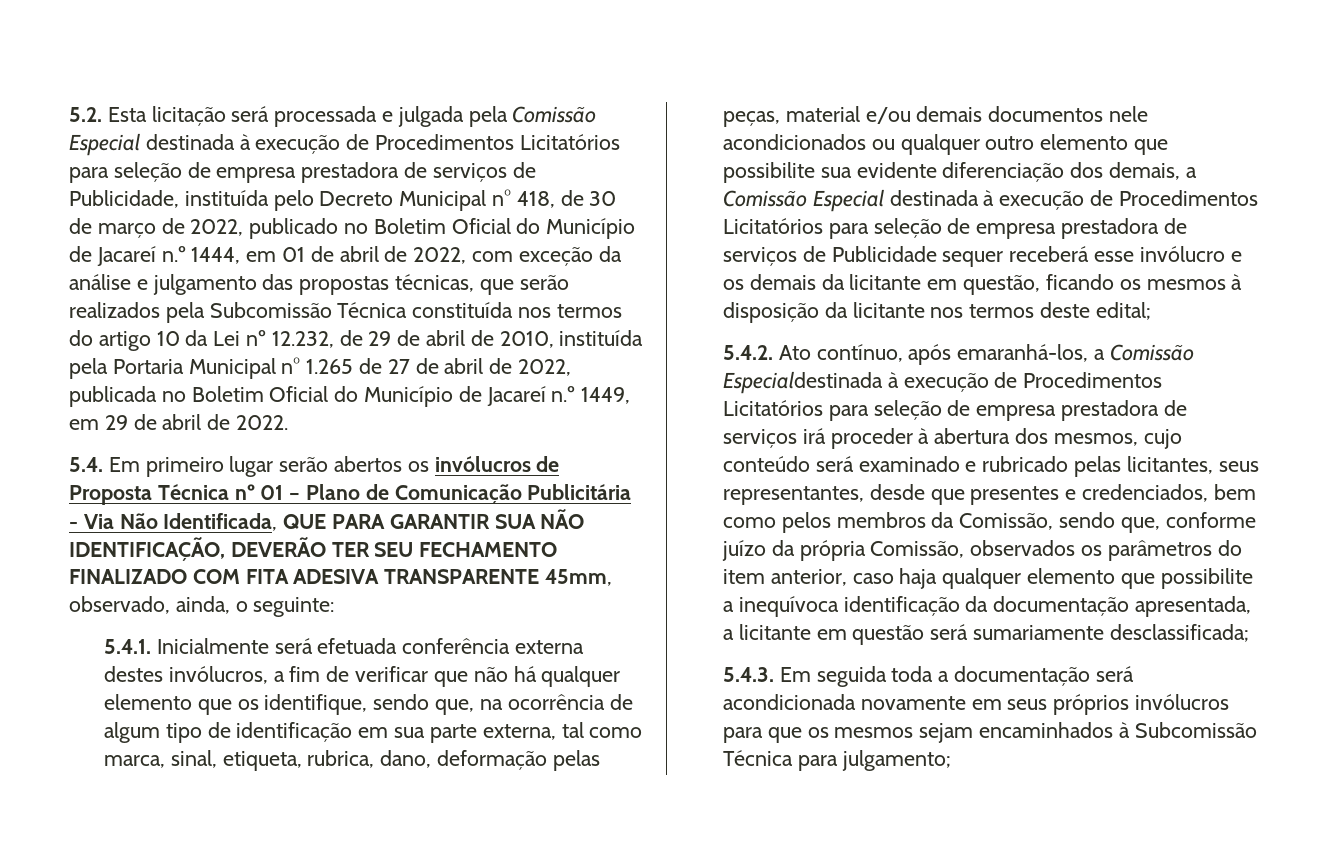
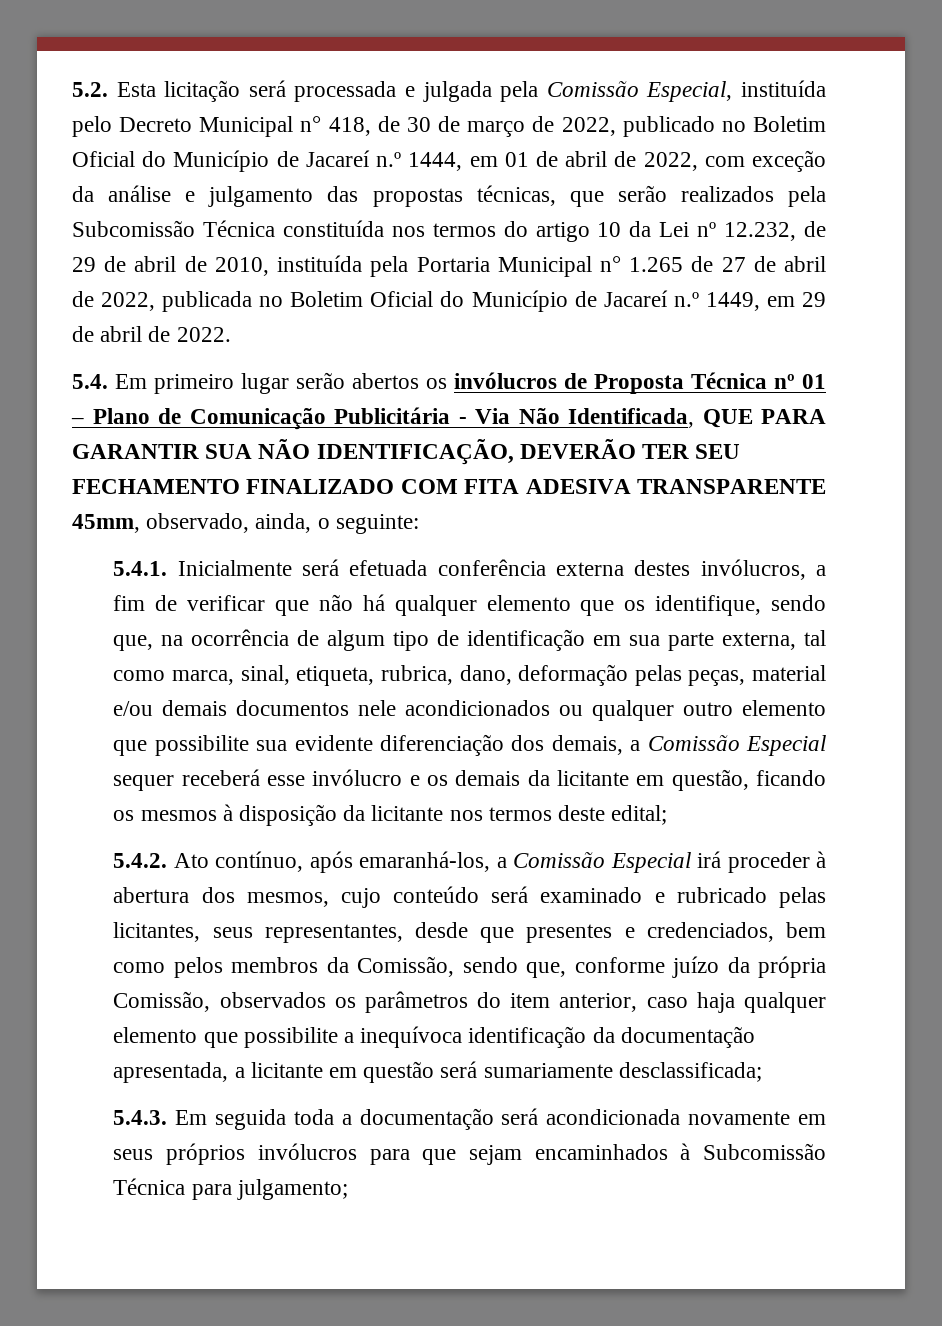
[69,133,620,156] [69,162,536,183] [69,190,179,208] Especial destinada à execução de Procedimentos Licitatórios para seleção de empresa prestadora de serviços de Publicidade, -> [646,81,733,102] Especial,
[889,190,1258,210] [723,218,1187,239] [723,246,937,266] destinada à execução de Procedimentos Licitatórios para seleção de empresa prestadora de serviços de Publicidade -> (826, 745) none
[723,371,1163,394] [723,400,1187,421] [723,429,798,448] Especialdestinada à execução de Procedimentos Licitatórios para seleção de empresa prestadora de serviços -> [610,852,691,873] Especial
[807,727,914,738] os mesmos -> (457, 1157) none

